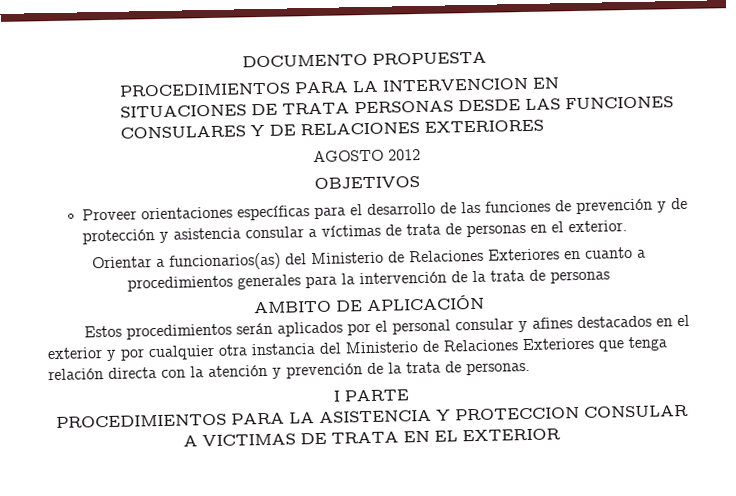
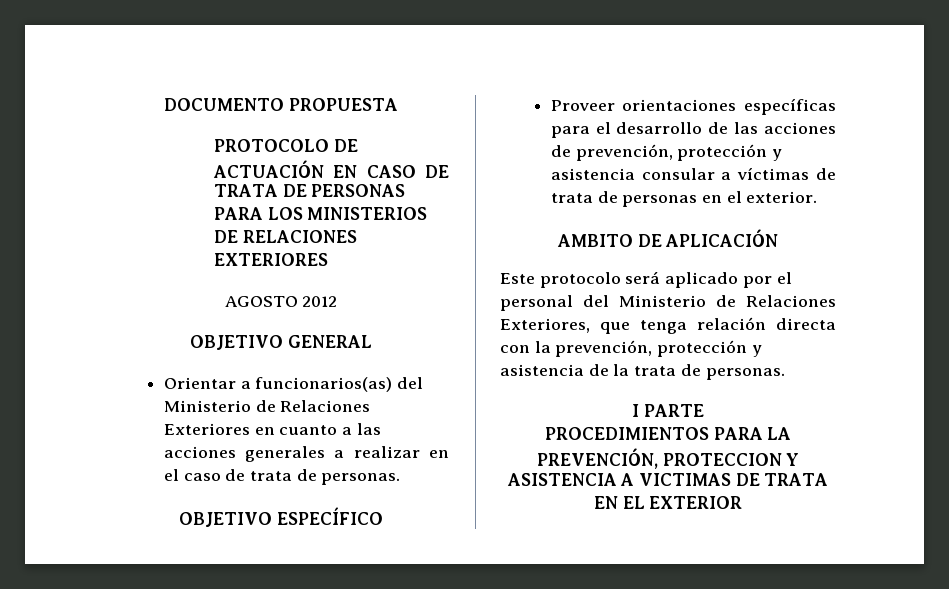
[119,77,560,97] [120,96,675,118] [120,124,266,139] PROCEDIMIENTOS PARA LA INTERVENCION EN SITUACIONES DE TRATA PERSONAS DESDE LAS FUNCIONES CONSULARES Y -> [213,139,358,152] [212,160,449,178] [213,184,406,197] [213,207,428,220] PROTOCOLO DE ACTUACIÓN EN CASO DE TRATA DE PERSONAS PARA LOS MINISTERIOS
[313,176,420,190] OBJETIVOS -> [190,335,372,350] [163,377,423,392] [163,400,371,412] [163,423,381,435] [163,446,449,462] [163,469,401,485] [179,507,383,527] OBJETIVO GENERAL // Orientar a funcionarios(as) del Ministerio de Relaciones Exteriores en cuanto a las acciones generales a realizar en el caso de trata de personas. // OBJETIVO ESPECÍFICO
[484,197,688,215] funciones de prevención y de -> [764,122,836,134] [550,144,673,161] acciones de prevención,
[91,246,646,271] [127,269,610,292] [254,294,485,314] [83,314,690,340] [47,337,594,361] Orientar a funcionarios(as) del Ministerio de Relaciones Exteriores en cuanto a procedimientos generales para la intervención de la trata de personas // AMBITO DE APLICACIÓN // Estos procedimientos serán aplicados por el personal consular y afines destacados en el exterior y por cualquier otra instancia del Ministerio de Relaciones Exteriores -> [556,229,779,247] [500,271,792,288] [500,295,836,311] [500,318,590,333] AMBITO DE APLICACIÓN // Este protocolo será aplicado por el personal del Ministerio de Relaciones Exteriores,
[208,363,363,379] atención y prevención -> [555,340,762,357] [500,364,584,376] prevención, protección y asistencia
[318,404,689,423] ASISTENCIA Y PROTECCION CONSULAR -> [536,448,800,469] [506,473,617,486] PREVENCIÓN, PROTECCION Y ASISTENCIA

